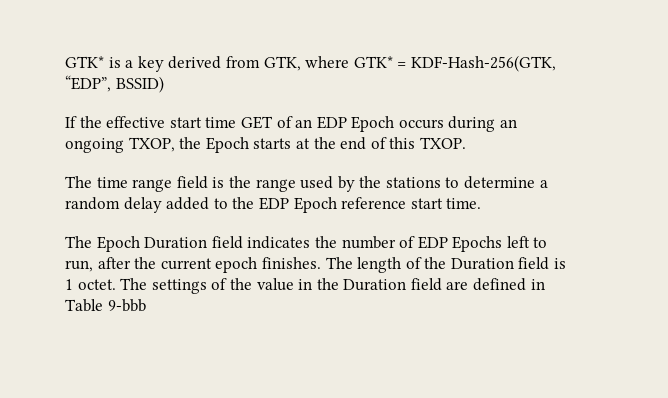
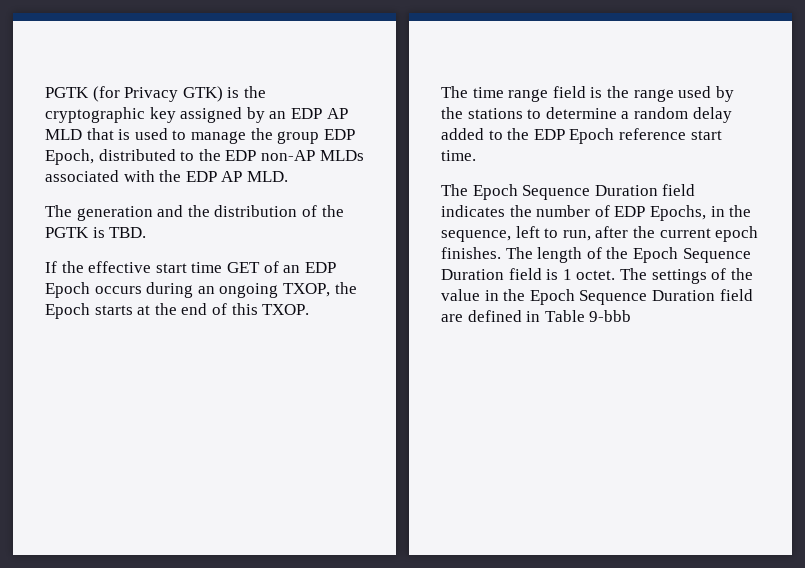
[65,55,556,72] [65,75,164,93] GTK* is a key derived from GTK, where GTK* = KDF-Hash-256(GTK, “EDP”, BSSID) -> [45,86,266,102] [45,107,348,123] [45,128,355,144] [45,149,364,165] [45,170,288,182] [45,205,344,221] [45,227,147,238] PGTK (for Privacy GTK) is the cryptographic key assigned by an EDP AP MLD that is used to manage the group EDP Epoch, distributed to the EDP non-AP MLDs associated with the EDP AP MLD. // The generation and the distribution of the PGTK is TBD.
(140, 244) none -> [522,185,591,200] Sequence
[452,236,503,252] Epochs -> [649,205,752,221] [441,230,511,242] Epochs, in the sequence,
(447, 263) none -> [632,247,751,263] Epoch Sequence
(339, 284) none -> [529,289,648,305] Epoch Sequence

